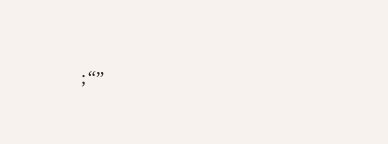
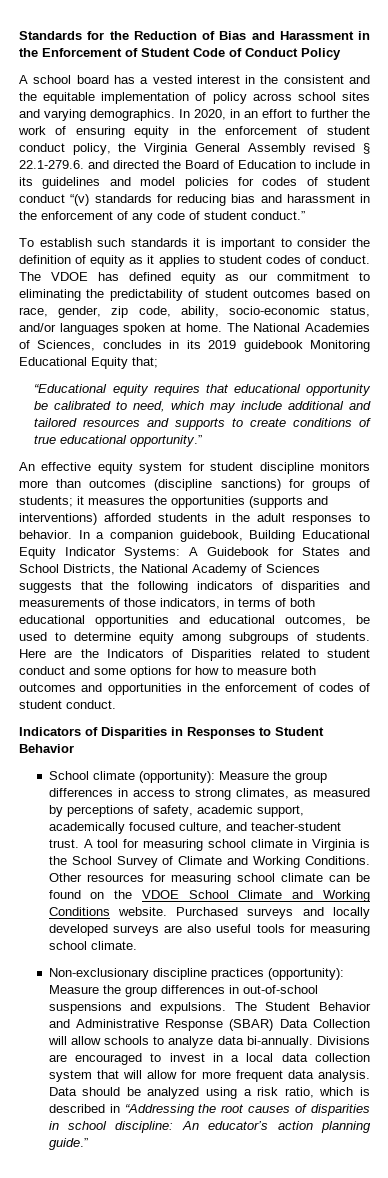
[81,71,104,87] ;“” -> [19,31,370,40] [19,48,341,60] [19,75,371,84] [19,92,370,104] [19,109,370,121] [18,126,370,138] [19,143,370,155] [19,160,370,169] [19,177,370,189] [19,194,370,206] [19,211,305,223] [19,238,370,250] [19,255,370,267] [19,272,370,284] [19,289,370,301] [19,306,370,318] [19,323,371,335] [19,340,370,352] [19,357,158,369] [34,384,371,396] [34,401,371,413] [34,418,371,430] [34,435,203,447] [19,462,370,474] [19,479,371,491] [19,496,328,508] [19,513,370,525] [19,530,370,542] [19,547,370,559] [19,564,320,576] [19,581,371,593] [19,598,315,609] [19,615,371,627] [19,632,370,644] [19,649,370,661] [19,666,316,678] [19,683,370,695] [19,700,116,709] [19,727,324,739] [19,744,74,753] [48,771,327,783] [48,788,371,800] [48,805,304,817] [48,822,341,834] [48,839,370,851] [48,856,370,868] [48,873,370,885] [48,890,370,902] [48,907,371,919] [48,924,370,936] [48,941,137,950] [48,968,344,980] [48,985,318,997] [48,1002,371,1014] [48,1019,371,1031] [47,1036,370,1048] [48,1053,371,1065] [48,1070,371,1082] [48,1087,370,1099] [48,1104,371,1116] [48,1121,371,1133] [48,1138,88,1150] Standards for the Reduction of Bias and Harassment in the Enforcement of Student Code of Conduct Policy // A school board has a vested interest in the consistent and the equitable implementation of policy across school sites and varying demographics. In 2020, in an effort to further the work of ensuring equity in the enforcement of student conduct policy, the Virginia General Assembly revised § 22.1-279.6. and directed the Board of Education to include in its guidelines and model policies for codes of student conduct “(v) standards for reducing bias and harassment in the enforcement of any code of student conduct.” // To establish such standards it is important to consider the definition of equity as it applies to student codes of conduct. The VDOE has defined equity as our commitment to eliminating the predictability of student outcomes based on race, gender, zip code, ability, socio-economic status, and/or languages spoken at home. The National Academies of Sciences, concludes in its 2019 guidebook Monitoring Educational Equity that; // “Educational equity requires that educational opportunity be calibrated to need, which may include additional and tailored resources and supports to create conditions of true educational opportunity.” // An effective equity system for student discipline monitors more than outcomes (discipline sanctions) for groups of students; it measures the opportunities (supports and interventions) afforded students in the adult responses to behavior. In a companion guidebook, Building Educational Equity Indicator Systems: A Guidebook for States and School Districts, the National Academy of Sciences suggests that the following indicators of disparities and measurements of those indicators, in terms of both educational opportunities and educational outcomes, be used to determine equity among subgroups of students. Here are the Indicators of Disparities related to student conduct and some options for how to measure both outcomes and opportunities in the enforcement of codes of student conduct. // Indicators of Disparities in Responses to Student Behavior // School climate (opportunity): Measure the group differences in access to strong climates, as measured by perceptions of safety, academic support, academically focused culture, and teacher-student trust. A tool for measuring school climate in Virginia is the School Survey of Climate and Working Conditions. Other resources for measuring school climate can be found on the VDOE School Climate and Working Conditions website. Purchased surveys and locally developed surveys are also useful tools for measuring school climate. // Non-exclusionary discipline practices (opportunity): Measure the group differences in out-of-school suspensions and expulsions. The Student Behavior and Administrative Response (SBAR) Data Collection will allow schools to analyze data bi-annually. Divisions are encouraged to invest in a local data collection system that will allow for more frequent data analysis. Data should be analyzed using a risk ratio, which is described in “Addressing the root causes of disparities in school discipline: An educator’s action planning guide.”

